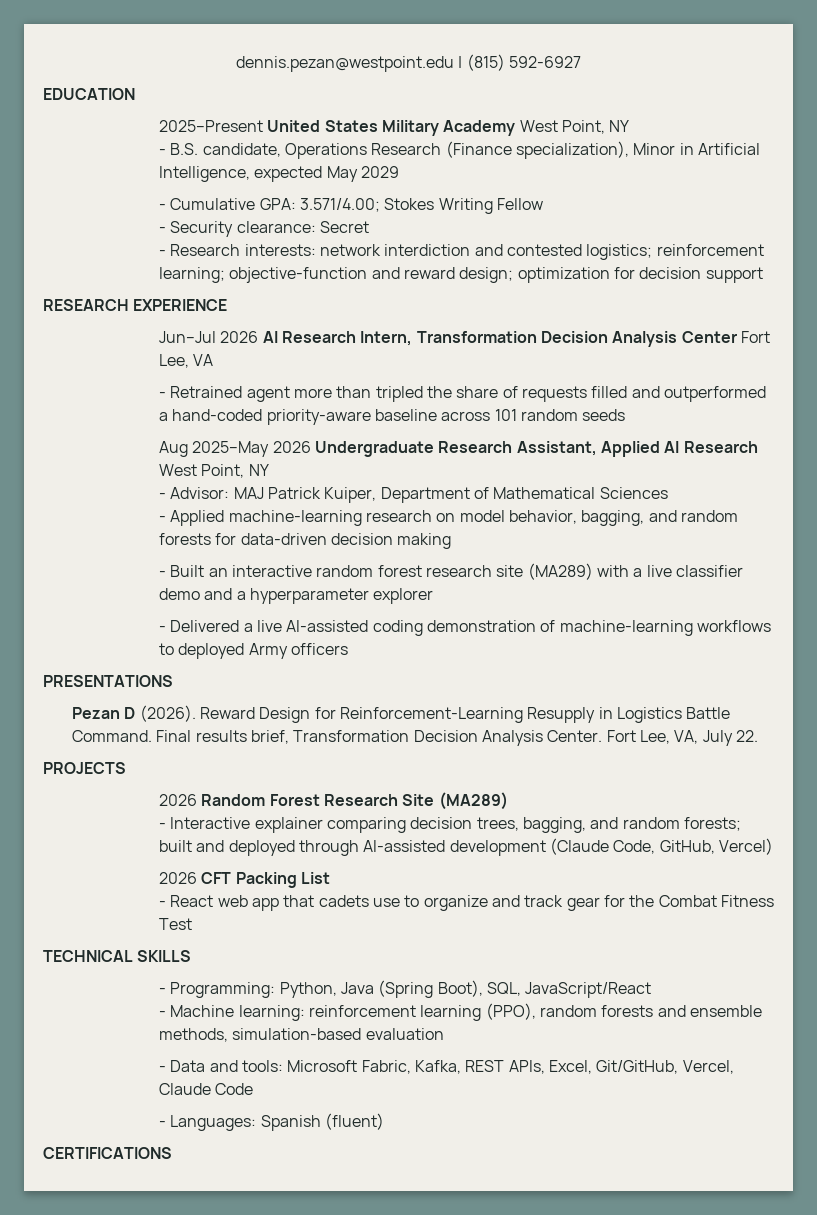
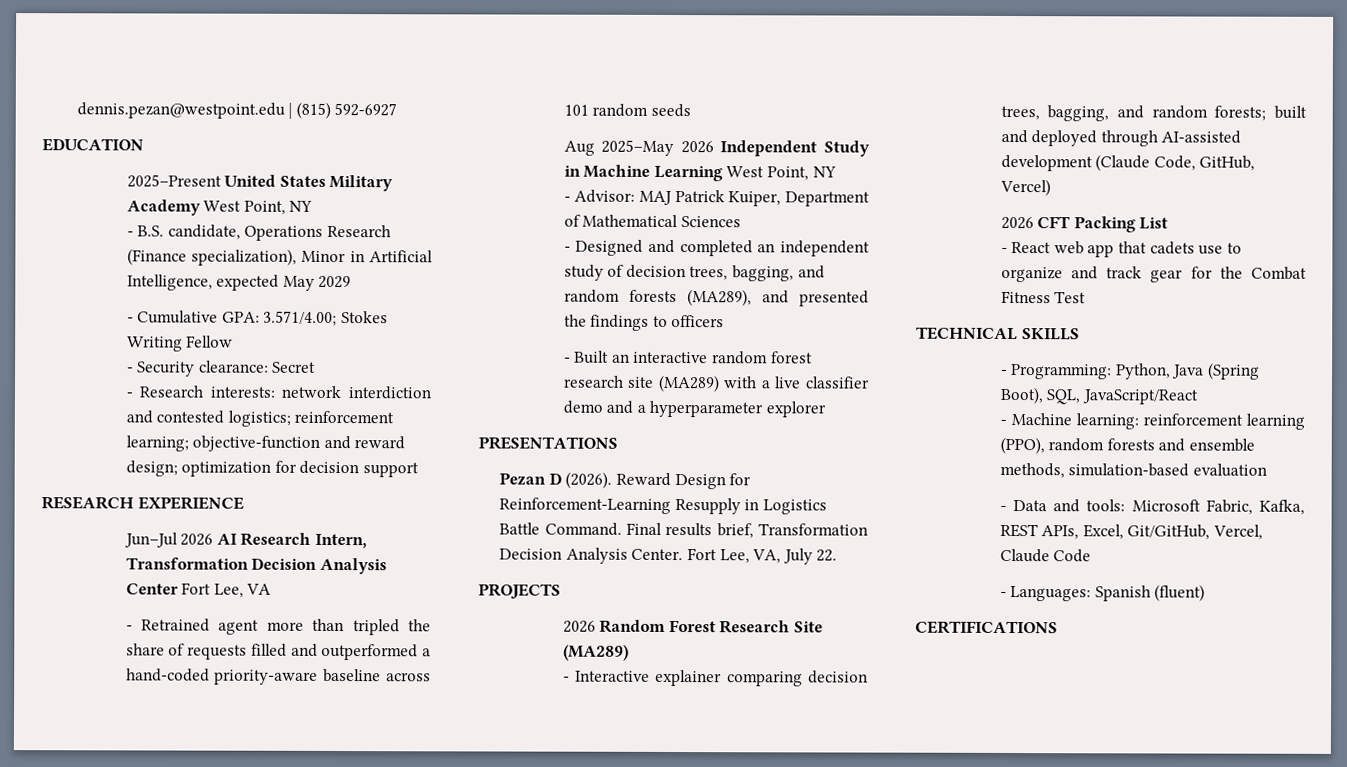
[315,441,758,457] Undergraduate Research Assistant, Applied AI Research -> [720,140,870,157] [563,164,723,182] Independent Study in Machine Learning
[170,510,739,526] [159,533,452,549] Applied machine-learning research on model behavior, bagging, and random forests for data-driven decision making -> [575,239,870,257] [563,264,825,282] [563,289,869,307] [563,314,725,331] Designed and completed an independent study of decision trees, bagging, and random forests (MA289), and presented the findings to officers
[159,620,772,636] [159,643,349,659] // - Delivered a live AI-assisted coding demonstration of machine-learning workflows to deployed Army officers -> (826, 409) none

